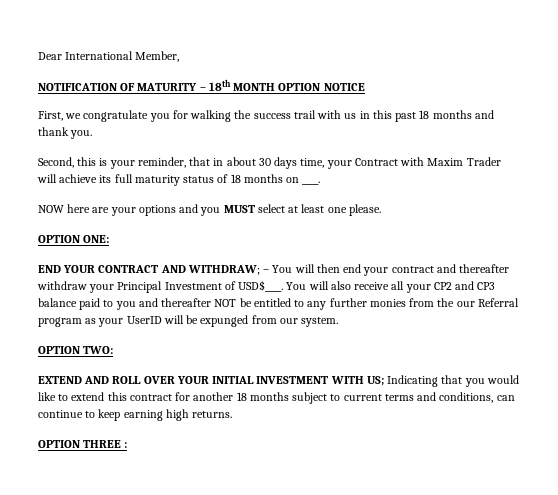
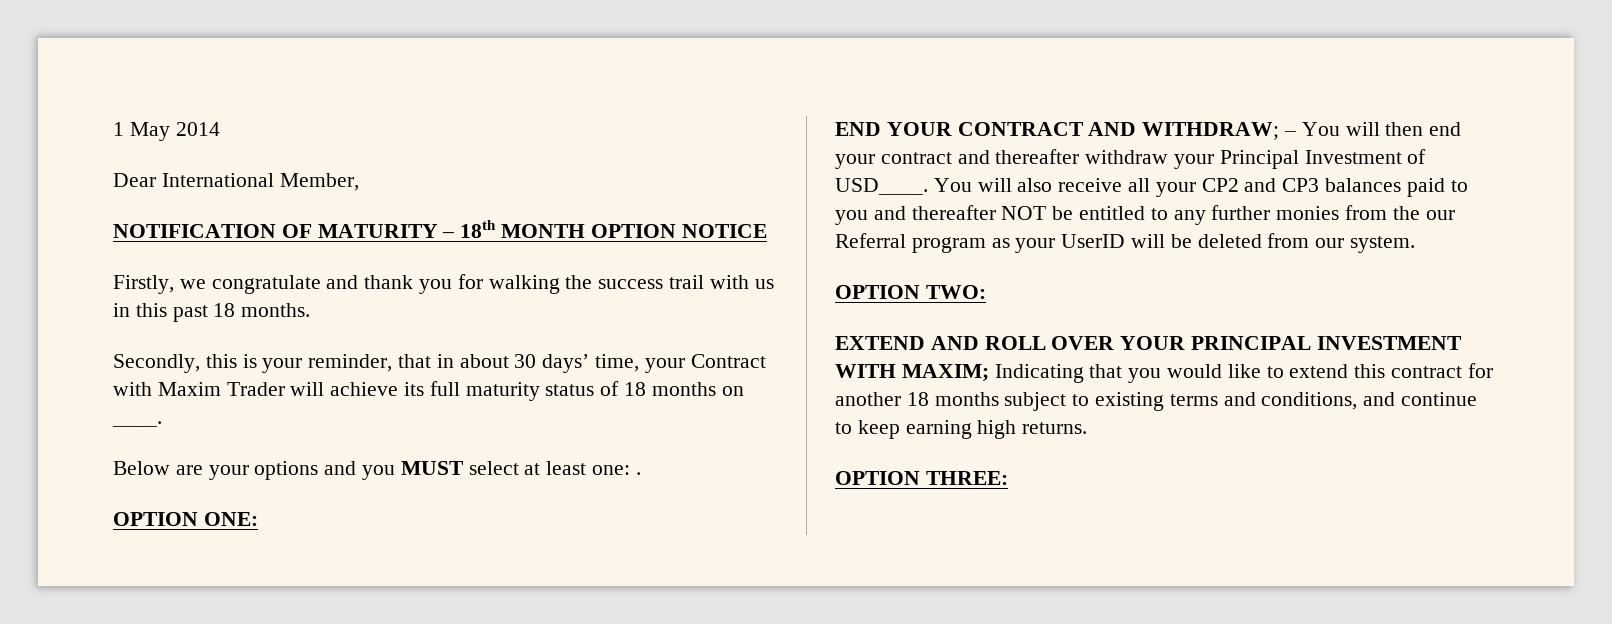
(38, 56) none -> [113,122,220,141] 1 May 2014 //
[38,111,63,121] First, -> [113,275,174,294] Firstly,
(149, 116) none -> [326,275,414,289] and thank
[432,110,494,119] [38,127,93,139] [38,157,74,168] months and thank you. // Second, -> [241,303,311,317] [113,354,200,373] months. // Secondly,
[274,157,298,169] days -> [542,354,590,373] days’
[38,204,91,213] NOW here -> [113,461,170,475] Below
[327,204,381,216] one please. -> [592,465,641,475] one: .
[238,280,284,292] USD$____. -> [835,178,928,195] USD____.
[38,298,77,307] balance -> [1325,178,1402,192] balances
[200,315,249,327] expunged -> [1197,234,1262,248] deleted
[212,376,255,384] INITIAL -> [1191,336,1312,350] PRINCIPAL
[366,376,384,386] US; -> [901,364,989,381] MAXIM;
[343,394,382,401] current -> [1095,392,1165,411] existing
[496,395,515,401] can -> [1363,392,1396,406] and
[83,440,128,448] THREE : -> [925,471,1008,485] THREE:

